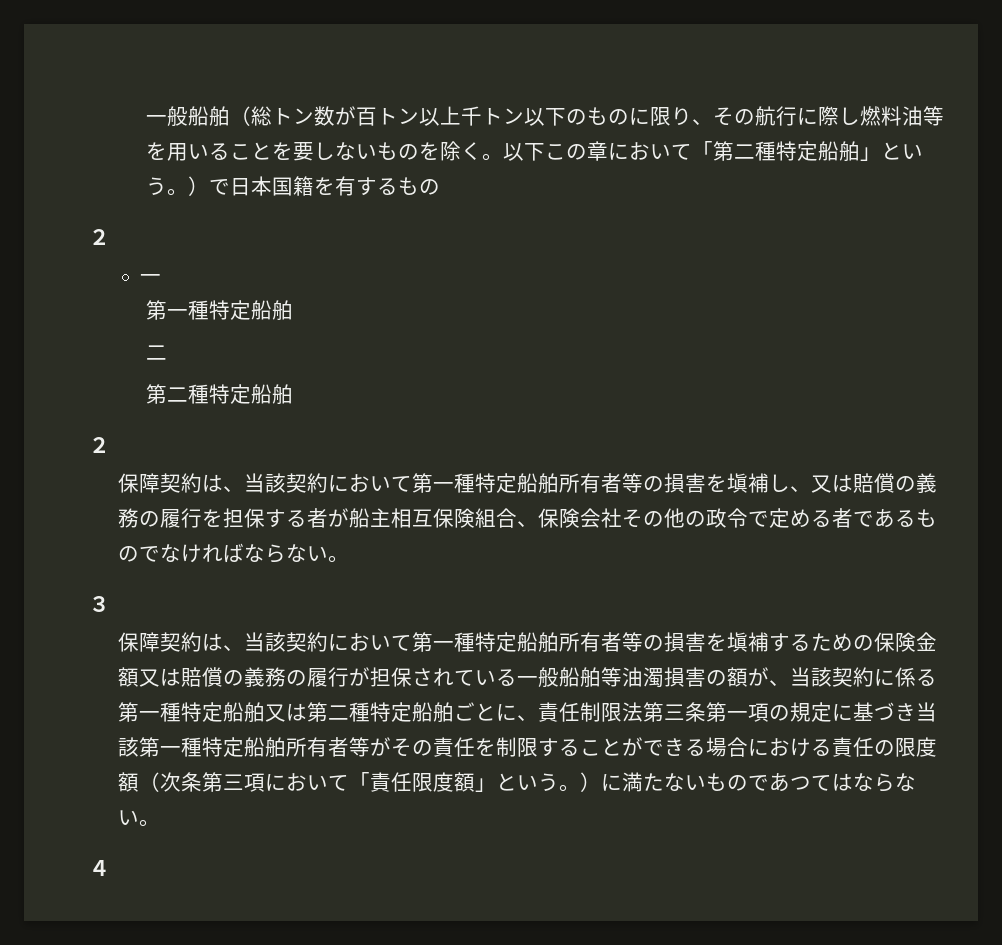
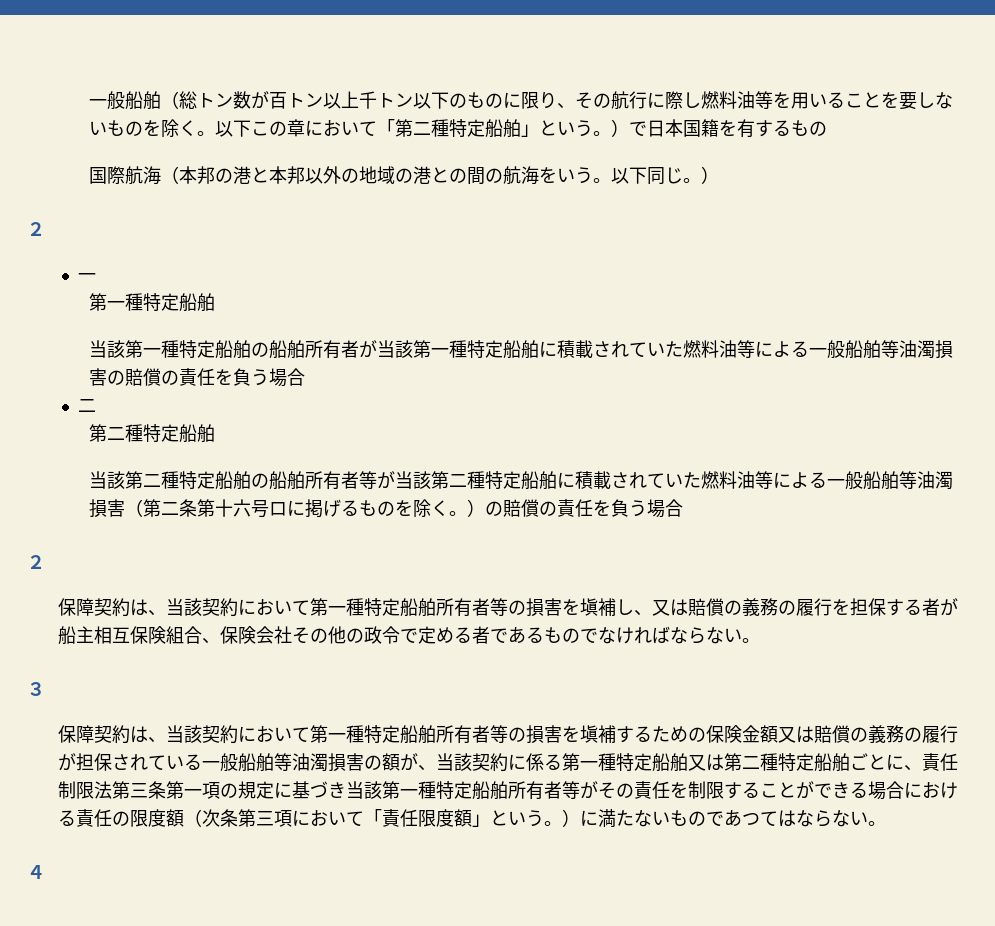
(441, 187) none -> [89,166,720,185] // 国際航海（本邦の港と本邦以外の地域の港との間の航海をいう。以下同じ。）
[146,345,168,360] [146,384,294,404] 二 // 第二種特定船舶 -> [89,340,954,359] [89,368,306,387] [77,399,96,412] [89,424,216,443] [89,471,954,490] [89,499,684,518] 当該第一種特定船舶の船舶所有者が当該第一種特定船舶に積載されていた燃料油等による一般船舶等油濁損害の賠償の責任を負う場合 // 二 // 第二種特定船舶 // 当該第二種特定船舶の船舶所有者等が当該第二種特定船舶に積載されていた燃料油等による一般船舶等油濁損害（第二条第十六号ロに掲げるものを除く。）の賠償の責任を負う場合

